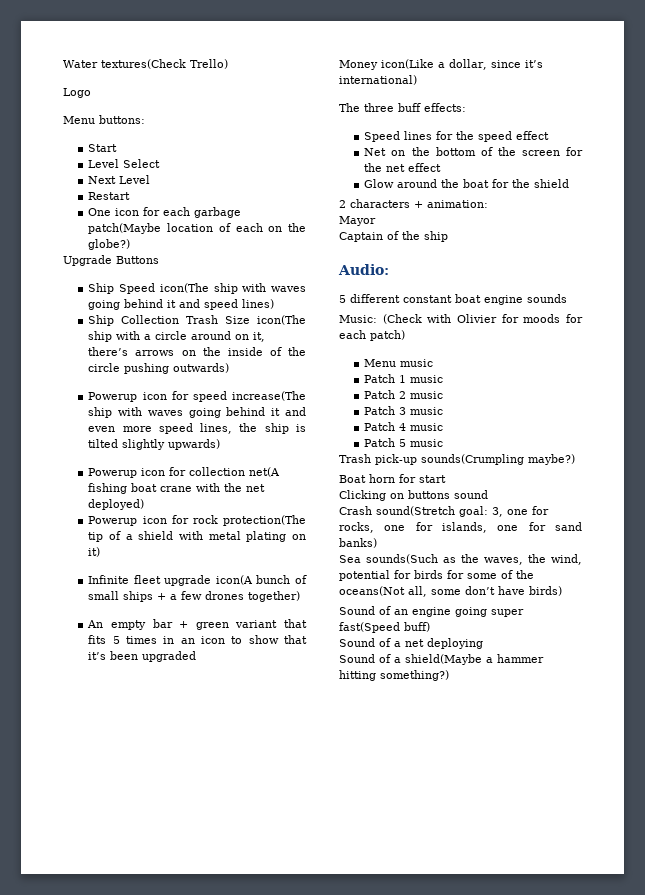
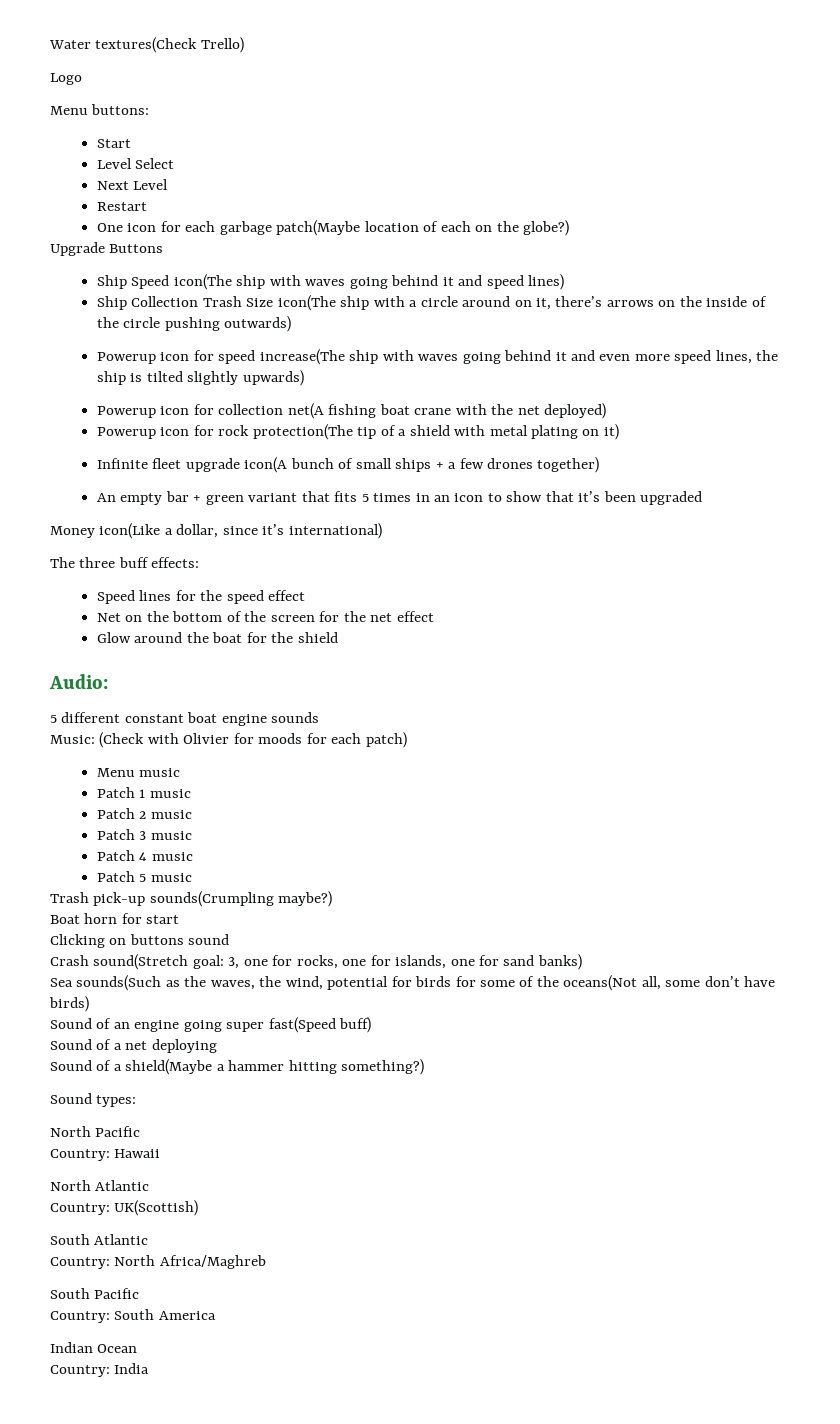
[339,199,488,208] [339,216,376,226] [339,231,448,242] // 2 characters + animation: // Mayor // Captain of the ship -> (338, 637) none
(449, 675) none -> [50,1093,137,1107] [50,1126,141,1137] [50,1149,161,1161] [50,1180,150,1191] [50,1200,199,1216] [50,1234,149,1245] [50,1255,266,1269] [50,1288,140,1299] [50,1309,216,1323] [50,1342,138,1353] [50,1363,150,1377] // Sound types: // North Pacific // Country: Hawaii // North Atlantic // Country: UK(Scottish) // South Atlantic // Country: North Africa/Maghreb // South Pacific // Country: South America // Indian Ocean // Country: India

